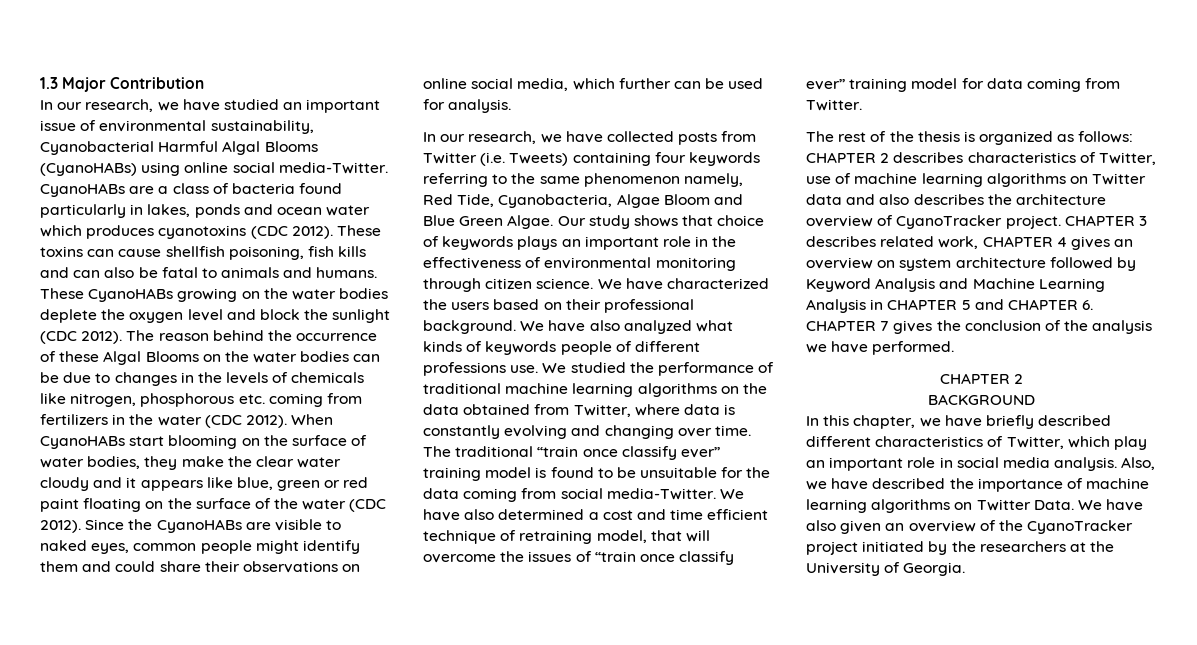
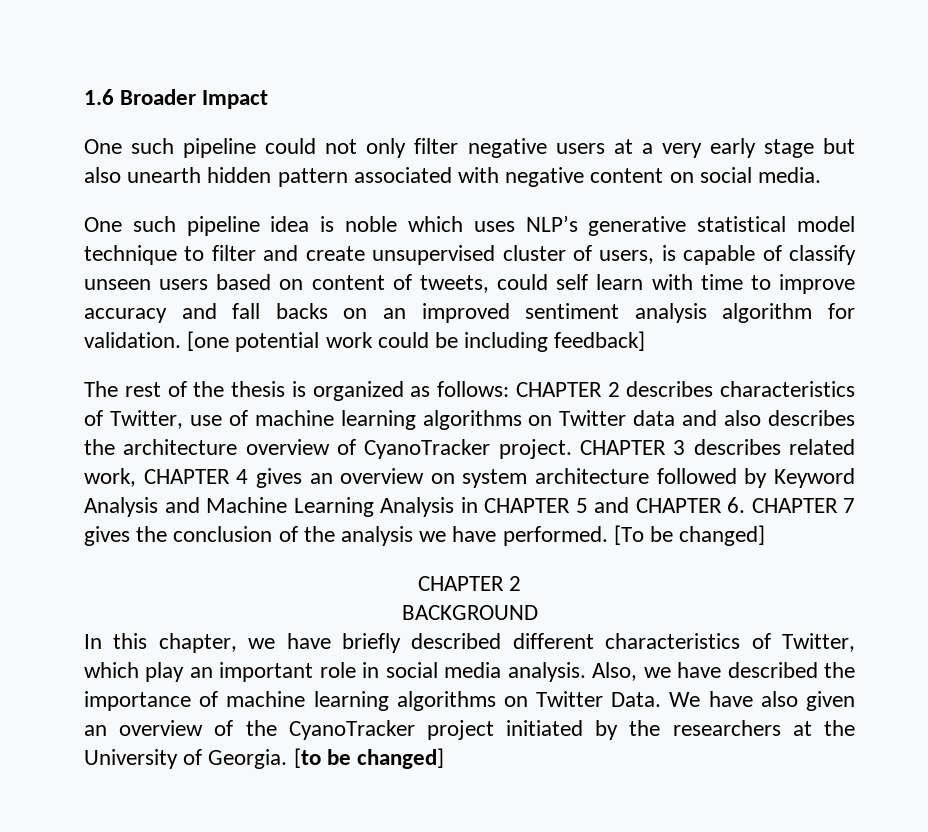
[40,77,205,92] [40,99,381,113] [40,120,314,134] [40,141,318,155] [40,162,388,176] [40,183,343,197] [40,204,371,218] [40,225,381,239] [40,246,367,260] [40,267,378,278] [40,288,389,302] [40,309,391,323] [40,330,378,344] [40,351,381,365] [40,372,365,386] [40,393,362,407] [40,414,334,428] [40,435,368,449] [40,456,342,470] [40,477,369,491] [40,498,387,512] [40,519,342,533] [40,540,360,554] [40,561,361,573] [423,78,764,91] [423,99,512,113] [423,131,757,145] [423,152,760,166] [423,173,743,187] [423,194,743,208] [423,215,765,229] [423,236,737,250] [423,257,736,271] [423,278,769,292] [423,299,694,313] [423,320,733,334] [423,341,700,355] [423,362,775,376] [423,383,767,397] [423,404,736,417] [423,425,751,439] [423,446,720,460] [423,467,771,481] [423,488,744,502] [423,509,769,521] [423,530,710,544] [423,551,735,565] [806,78,1121,92] [806,99,862,111] 1.3 Major Contribution // In our research, we have studied an important issue of environmental sustainability, Cyanobacterial Harmful Algal Blooms (CyanoHABs) using online social media-Twitter. CyanoHABs are a class of bacteria found particularly in lakes, ponds and ocean water which produces cyanotoxins (CDC 2012). These toxins can cause shellfish poisoning, fish kills and can also be fatal to animals and humans. These CyanoHABs growing on the water bodies deplete the oxygen level and block the sunlight (CDC 2012). The reason behind the occurrence of these Algal Blooms on the water bodies can be due to changes in the levels of chemicals like nitrogen, phosphorous etc. coming from fertilizers in the water (CDC 2012). When CyanoHABs start blooming on the surface of water bodies, they make the clear water cloudy and it appears like blue, green or red paint floating on the surface of the water (CDC 2012). Since the CyanoHABs are visible to naked eyes, common people might identify them and could share their observations on online social media, which further can be used for analysis. // In our research, we have collected posts from Twitter (i.e. Tweets) containing four keywords referring to the same phenomenon namely, Red Tide, Cyanobacteria, Algae Bloom and Blue Green Algae. Our study shows that choice of keywords plays an important role in the effectiveness of environmental monitoring through citizen science. We have characterized the users based on their professional background. We have also analyzed what kinds of keywords people of different professions use. We studied the performance of traditional machine learning algorithms on the data obtained from Twitter, where data is constantly evolving and changing over time. The traditional “train once classify ever” training model is found to be unsuitable for the data coming from social media-Twitter. We have also determined a cost and time efficient technique of retraining model, that will overcome the issues of “train once classify ever” training model for data coming from Twitter. -> [84,89,269,109] [84,138,855,158] [84,167,822,187] [84,215,855,236] [84,245,856,265] [84,274,856,294] [84,303,856,323] [84,331,646,352] 1.6 Broader Impact // One such pipeline could not only filter negative users at a very early stage but also unearth hidden pattern associated with negative content on social media. // One such pipeline idea is noble which uses NLP’s generative statistical model technique to filter and create unsupervised cluster of users, is capable of classify unseen users based on content of tweets, could self learn with time to improve accuracy and fall backs on an improved sentiment analysis algorithm for validation. [one potential work could be including feedback]
(955, 348) none -> [613,525,766,546] [To be changed]
(966, 569) none -> [293,748,445,769] [to be changed]

